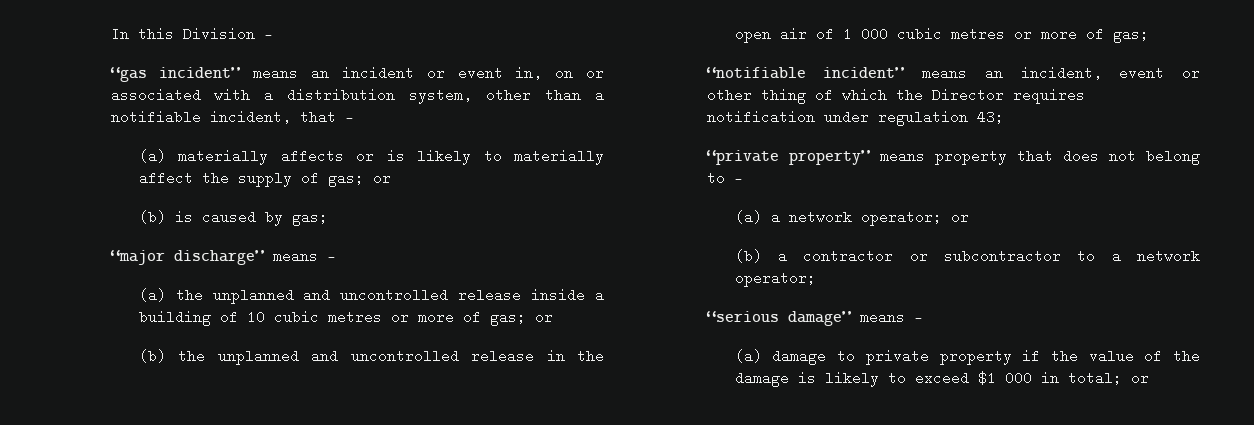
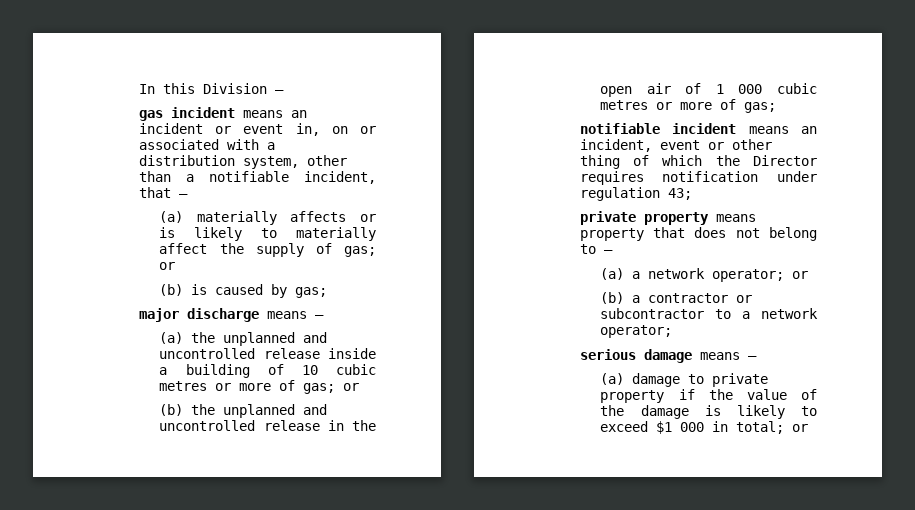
[109,67,242,82] “gas incident” -> [138,107,235,121] gas incident
[109,250,265,265] “major discharge” -> [138,308,259,322] major discharge
[705,67,906,79] “notifiable incident” -> [579,123,737,134] notifiable incident
[705,150,871,165] “private property” -> [579,211,709,225] private property
[705,311,852,326] “serious damage” -> [579,349,692,363] serious damage

